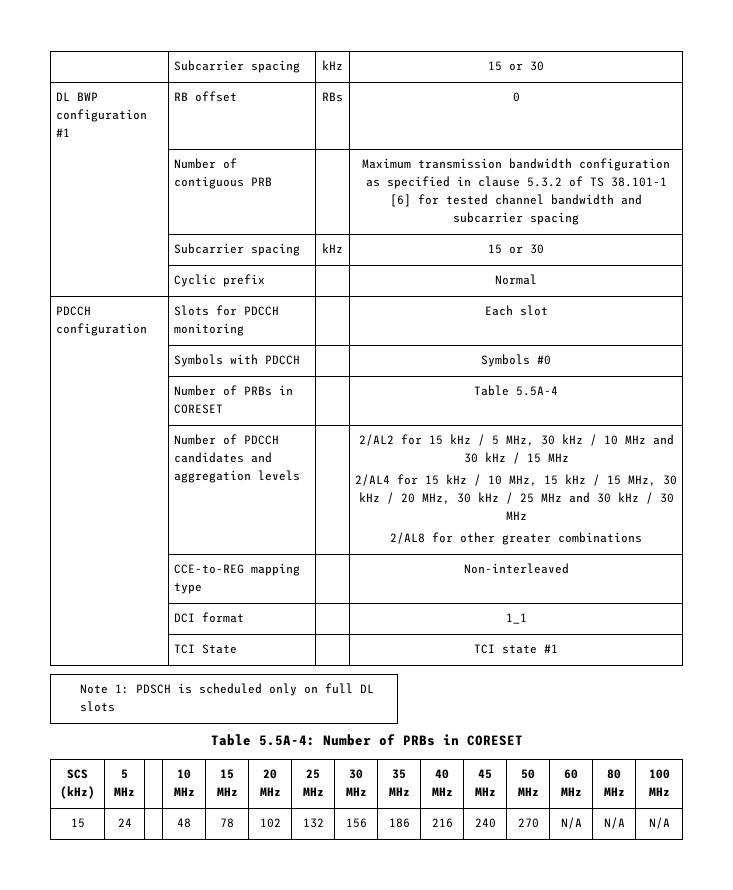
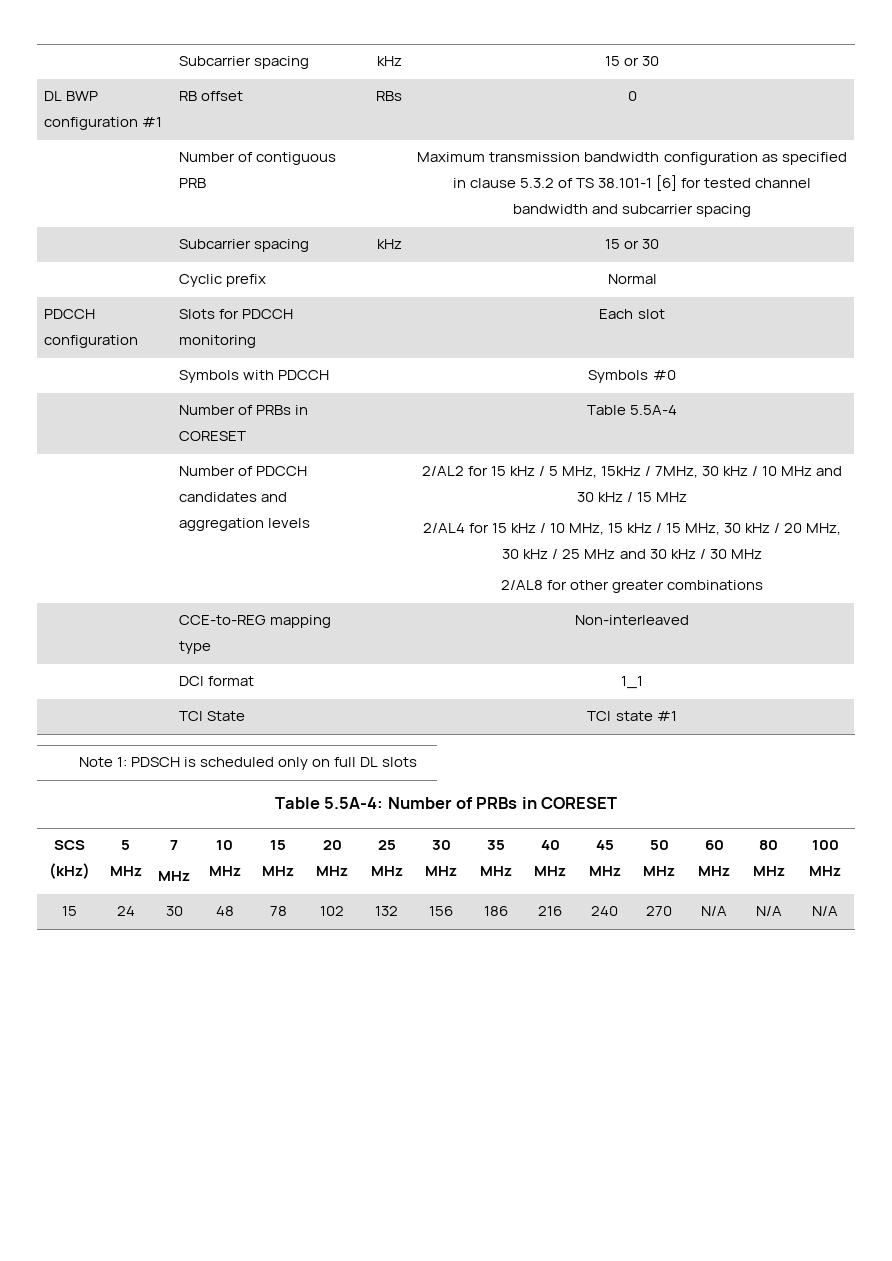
(534, 440) none -> [600,466,699,478] 15kHz / 7MHz,
(135, 791) none -> [170,840,178,850] [158,871,190,881] 7 // MHz
(132, 822) none -> [165,906,183,916] 30

